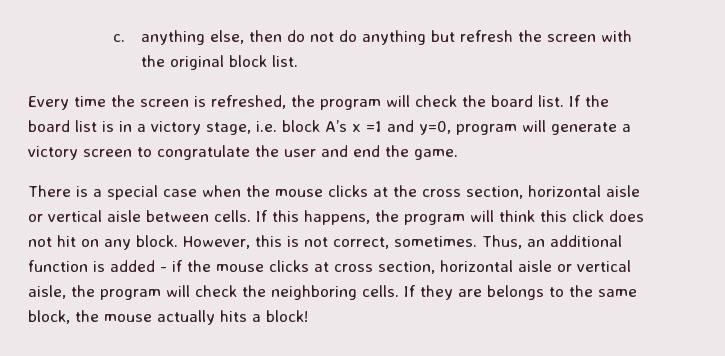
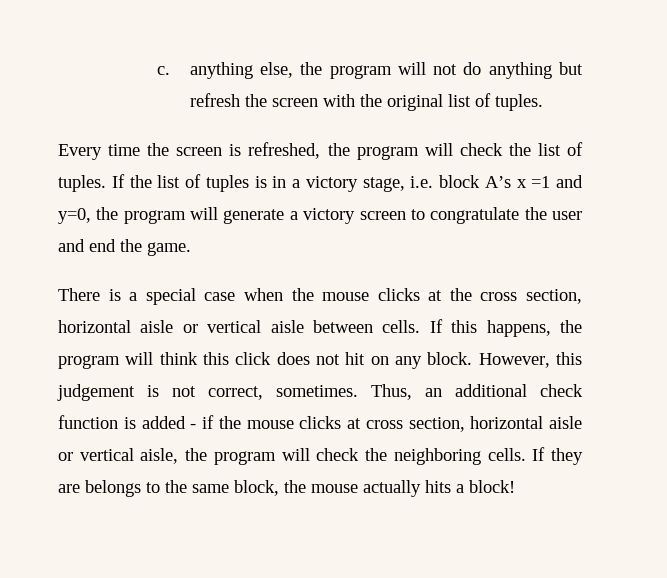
[249,30,306,42] then do -> [300,62,426,79] the program will
[229,55,299,67] block list. -> [447,93,543,111] list of tuples.
[491,95,609,107] [28,120,97,132] board list. If the board list -> [537,142,583,156] [58,174,249,192] list of tuples. If the list of tuples
(451, 128) none -> [96,207,119,220] the
(282, 241) none -> [57,384,135,401] judgement
(622, 241) none -> [540,384,583,397] check

